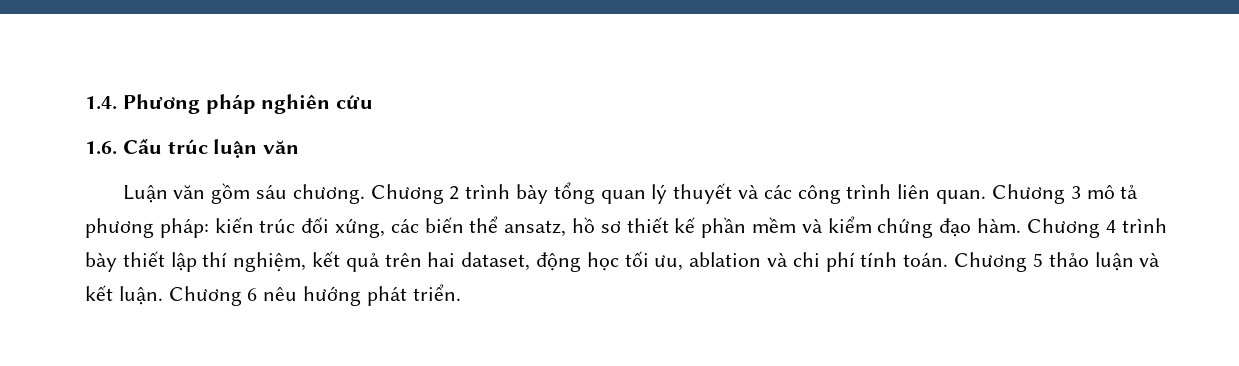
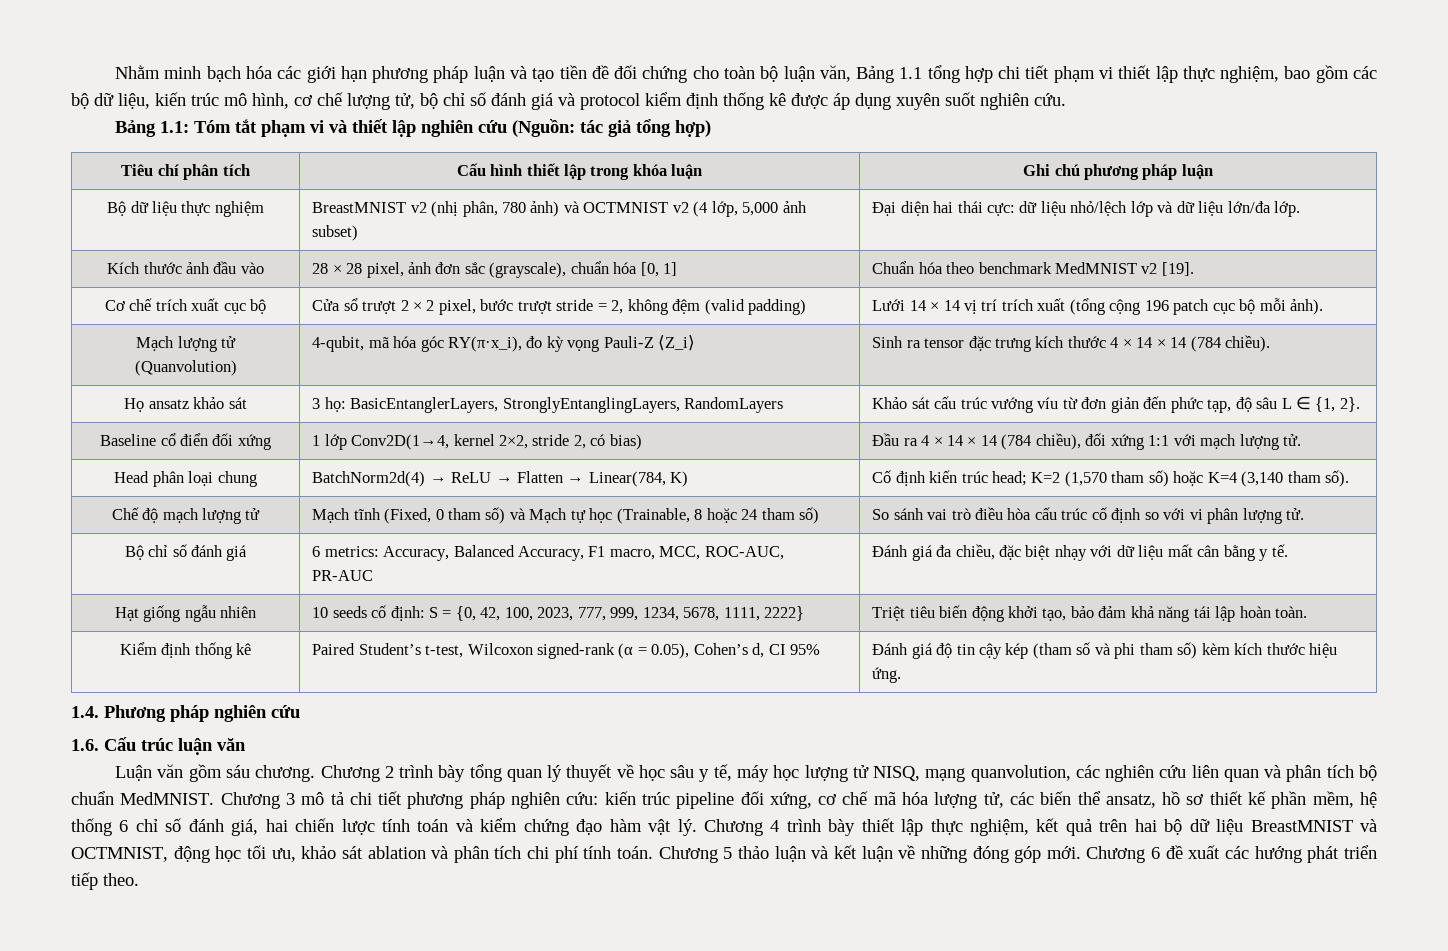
(85, 103) none -> [115,65,1377,83] [71,92,1066,110] [115,119,712,137] [121,164,250,180] [456,163,703,180] [1023,164,1213,180] [107,201,264,217] [312,201,807,217] [312,225,359,241] [872,201,1301,217] [107,261,264,274] [312,261,678,278] [872,261,1194,276] [104,298,267,314] [312,298,806,315] [872,298,1323,315] [136,336,236,352] [134,360,237,376] [312,335,696,352] [872,335,1271,352] [124,397,247,412] [312,397,783,413] [872,396,1360,413] [100,433,271,450] [312,434,642,450] [872,433,1301,450] [114,471,257,487] [312,471,689,487] [872,470,1350,487] [111,507,261,524] [312,507,819,524] [872,507,1304,524] [124,544,248,561] [312,545,784,561] [312,570,374,581] [872,544,1288,561] [114,605,257,622] [312,605,804,621] [872,605,1308,622] [119,642,252,659] [312,643,821,659] [872,642,1337,659] [872,667,902,683] Nhằm minh bạch hóa các giới hạn phương pháp luận và tạo tiền đề đối chứng cho toàn bộ luận văn, Bảng 1.1 tổng hợp chi tiết phạm vi thiết lập thực nghiệm, bao gồm các bộ dữ liệu, kiến trúc mô hình, cơ chế lượng tử, bộ chỉ số đánh giá và protocol kiểm định thống kê được áp dụng xuyên suốt nghiên cứu. // Bảng 1.1: Tóm tắt phạm vi và thiết lập nghiên cứu (Nguồn: tác giả tổng hợp) // Tiêu chí phân tích | Cấu hình thiết lập trong khóa luận | Ghi chú phương pháp luận // Bộ dữ liệu thực nghiệm | BreastMNIST v2 (nhị phân, 780 ảnh) và OCTMNIST v2 (4 lớp, 5,000 ảnh subset) | Đại diện hai thái cực: dữ liệu nhỏ/lệch lớp và dữ liệu lớn/đa lớp. // Kích thước ảnh đầu vào | 28 × 28 pixel, ảnh đơn sắc (grayscale), chuẩn hóa [0, 1] | Chuẩn hóa theo benchmark MedMNIST v2 [19]. // Cơ chế trích xuất cục bộ | Cửa sổ trượt 2 × 2 pixel, bước trượt stride = 2, không đệm (valid padding) | Lưới 14 × 14 vị trí trích xuất (tổng cộng 196 patch cục bộ mỗi ảnh). // Mạch lượng tử (Quanvolution) | 4-qubit, mã hóa góc RY(π·x_i), đo kỳ vọng Pauli-Z ⟨Z_i⟩ | Sinh ra tensor đặc trưng kích thước 4 × 14 × 14 (784 chiều). // Họ ansatz khảo sát | 3 họ: BasicEntanglerLayers, StronglyEntanglingLayers, RandomLayers | Khảo sát cấu trúc vướng víu từ đơn giản đến phức tạp, độ sâu L ∈ {1, 2}. // Baseline cổ điển đối xứng | 1 lớp Conv2D(1→4, kernel 2×2, stride 2, có bias) | Đầu ra 4 × 14 × 14 (784 chiều), đối xứng 1:1 với mạch lượng tử. // Head phân loại chung | BatchNorm2d(4) → ReLU → Flatten → Linear(784, K) | Cố định kiến trúc head; K=2 (1,570 tham số) hoặc K=4 (3,140 tham số). // Chế độ mạch lượng tử | Mạch tĩnh (Fixed, 0 tham số) và Mạch tự học (Trainable, 8 hoặc 24 tham số) | So sánh vai trò điều hòa cấu trúc cố định so với vi phân lượng tử. // Bộ chỉ số đánh giá | 6 metrics: Accuracy, Balanced Accuracy, F1 macro, MCC, ROC-AUC, PR-AUC | Đánh giá đa chiều, đặc biệt nhạy với dữ liệu mất cân bằng y tế. // Hạt giống ngẫu nhiên | 10 seeds cố định: S = {0, 42, 100, 2023, 777, 999, 1234, 5678, 1111, 2222} | Triệt tiêu biến động khởi tạo, bảo đảm khả năng tái lập hoàn toàn. // Kiểm định thống kê | Paired Student’s t-test, Wilcoxon signed-rank (α = 0.05), Cohen’s d, CI 95% | Đánh giá độ tin cậy kép (tham số và phi tham số) kèm kích thước hiệu ứng. //
[738,184,1139,204] [85,217,296,238] và các công trình liên quan. Chương 3 mô tả phương pháp: kiến trúc -> [616,764,1378,782] [71,791,735,809] về học sâu y tế, máy học lượng tử NISQ, mạng quanvolution, các nghiên cứu liên quan và phân tích bộ chuẩn MedMNIST. Chương 3 mô tả chi tiết phương pháp nghiên cứu: kiến trúc pipeline
(386, 228) none -> [818,791,1004,809] cơ chế mã hóa lượng tử,
[752,217,797,233] mềm -> [1312,791,1377,808] [71,818,449,836] mềm, hệ thống 6 chỉ số đánh giá, hai chiến lược tính toán
[977,218,1022,233] hàm. -> [609,819,697,836] hàm vật lý.
[202,252,228,267] thí -> [930,819,963,835] thực
[461,251,789,272] dataset, động học tối ưu, ablation và -> [1164,819,1378,835] [71,845,522,863] bộ dữ liệu BreastMNIST và OCTMNIST, động học tối ưu, khảo sát ablation và phân tích
[118,284,461,306] luận. Chương 6 nêu hướng phát triển. -> [861,845,1378,863] [71,872,139,890] luận về những đóng góp mới. Chương 6 đề xuất các hướng phát triển tiếp theo.

